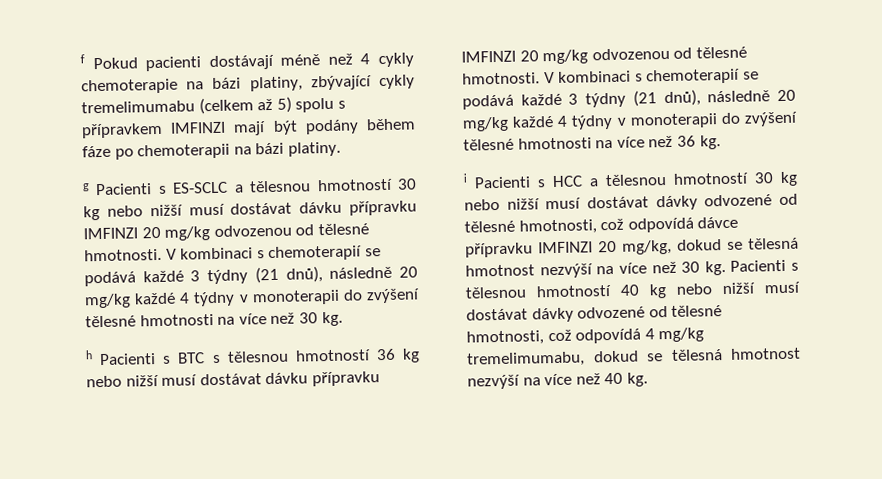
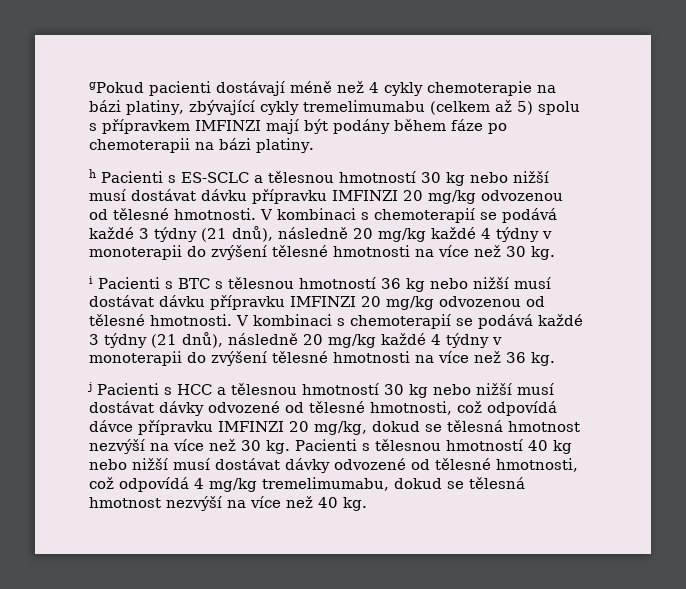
[80,54,138,70] f Pokud -> [89,82,144,93] gPokud
[82,183,90,192] g -> [89,169,96,178] h
[85,350,93,360] h -> [89,276,93,284] i
[463,173,467,183] i -> [87,382,92,392] j

